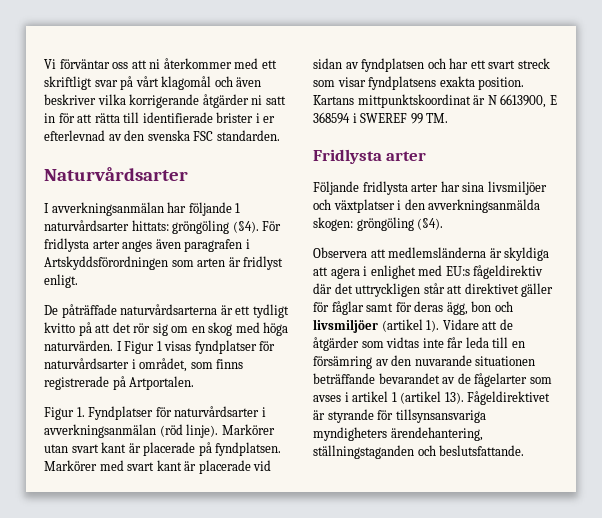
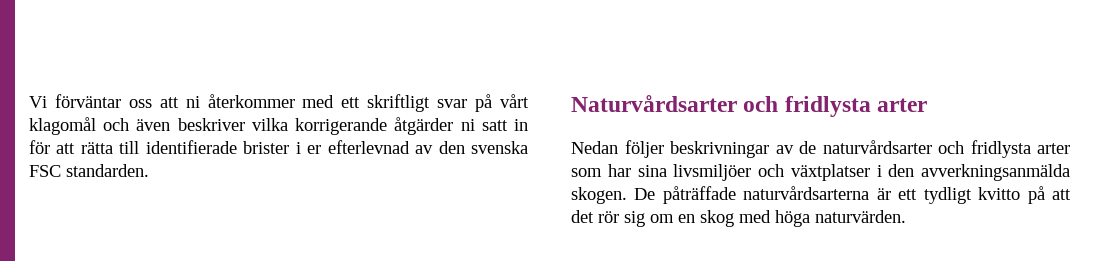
[44,202,241,216] [44,220,282,234] [44,238,250,252] [44,256,284,270] [44,274,78,288] // I avverkningsanmälan har följande 1 naturvårdsarter hittats: gröngöling (§4). För fridlysta arter anges även paragrafen i Artskyddsförordningen som arten är fridlyst enligt. // -> [743,96,928,117] [571,140,1070,158] [571,164,1070,181] [571,187,627,204] och fridlysta arter // Nedan följer beskrivningar av de naturvårdsarter och fridlysta arter som har sina livsmiljöer och växtplatser i den avverkningsanmälda skogen.
[116,340,276,354] [44,358,244,372] [44,376,195,390] [44,406,266,420] [44,424,275,438] [44,442,282,456] [44,460,272,474] [313,58,550,72] [313,76,525,90] [313,94,557,108] [313,112,449,124] [313,149,427,164] [313,181,547,195] [313,199,541,213] [313,217,444,231] [313,247,550,261] [313,265,544,279] [313,283,554,297] [313,301,513,315] [313,319,513,333] [313,337,525,351] [313,355,536,369] [313,373,552,387] [313,391,551,405] [313,409,486,423] [313,427,483,441] [313,445,525,459] I Figur 1 visas fyndplatser för naturvårdsarter i området, som finns registrerade på Artportalen. // Figur 1. Fyndplatser för naturvårdsarter i avverkningsanmälan (röd linje). Markörer utan svart kant är placerade på fyndplatsen. Markörer med svart kant är placerade vid sidan av fyndplatsen och har ett svart streck som visar fyndplatsens exakta position. Kartans mittpunktskoordinat är N 6613900, E 368594 i SWEREF 99 TM. // Fridlysta arter // Följande fridlysta arter har sina livsmiljöer och växtplatser i den avverkningsanmälda skogen: gröngöling (§4). // Observera att medlemsländerna är skyldiga att agera i enlighet med EU:s fågeldirektiv där det uttryckligen står att direktivet gäller för fåglar samt för deras ägg, bon och livsmiljöer (artikel 1). Vidare att de åtgärder som vidtas inte får leda till en försämring av den nuvarande situationen beträffande bevarandet av de fågelarter som avses i artikel 1 (artikel 13). Fågeldirektivet är styrande för tillsynsansvariga myndigheters ärendehantering, ställningstaganden och beslutsfattande. -> (906, 216) none

